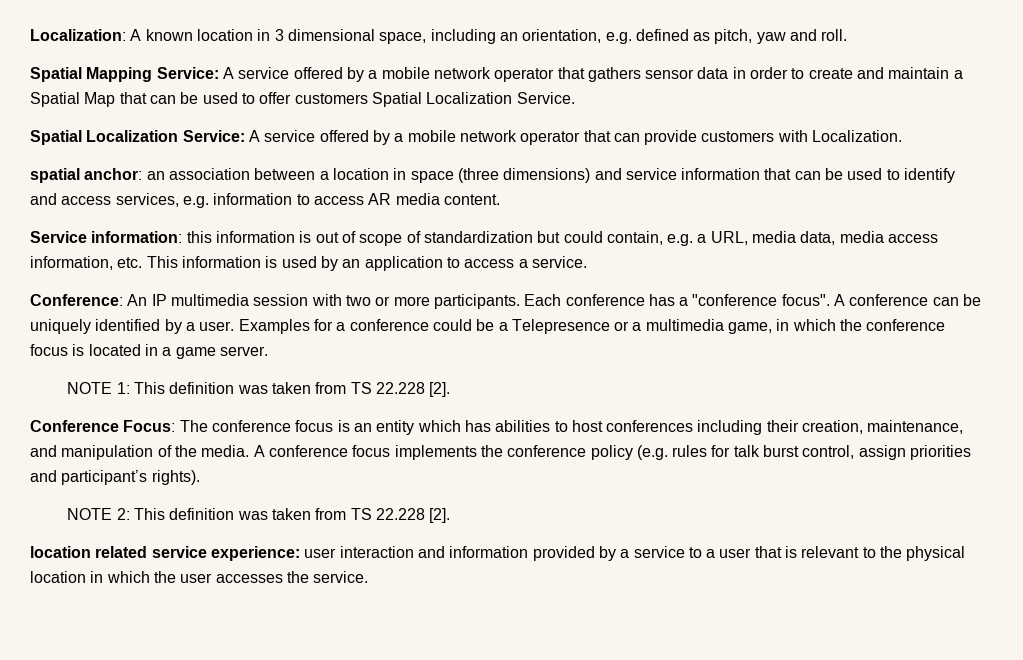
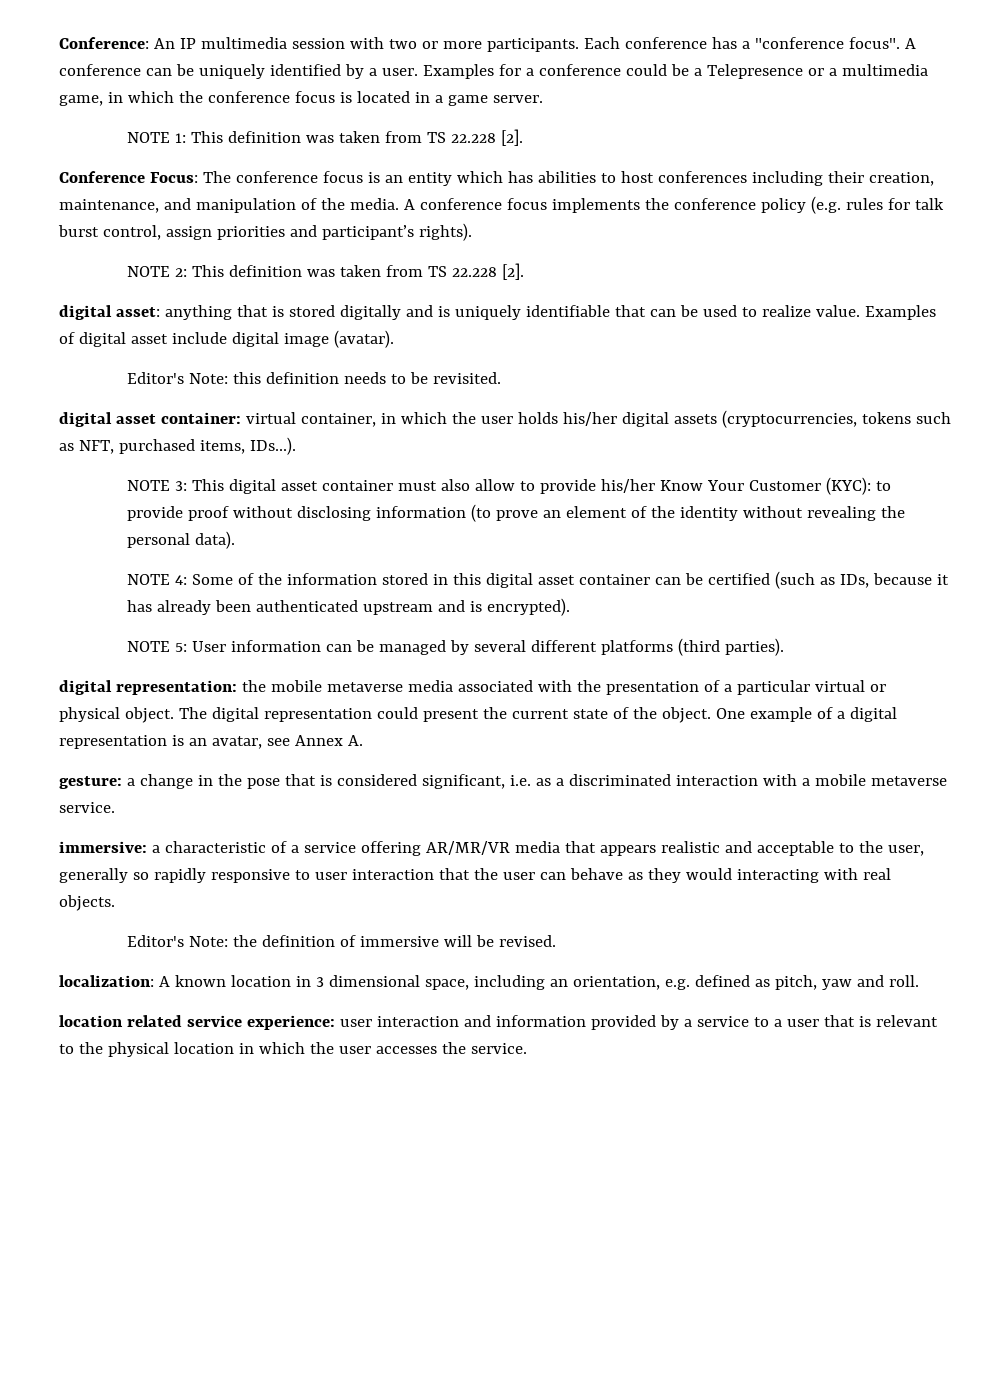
[30,29,848,44] [30,67,963,82] [30,92,575,107] [30,130,903,145] [30,168,956,183] [30,193,500,208] [30,231,939,246] [30,256,587,271] Localization: A known location in 3 dimensional space, including an orientation, e.g. defined as pitch, yaw and roll. // Spatial Mapping Service: A service offered by a mobile network operator that gathers sensor data in order to create and maintain a Spatial Map that can be used to offer customers Spatial Localization Service. // Spatial Localization Service: A service offered by a mobile network operator that can provide customers with Localization. // spatial anchor: an association between a location in space (three dimensions) and service information that can be used to identify and access services, e.g. information to access AR media content. // Service information: this information is out of scope of standardization but could contain, e.g. a URL, media data, media access information, etc. This information is used by an application to access a service. // -> (59, 43) none
(451, 515) none -> [59,305,936,320] [59,330,394,348] [127,372,502,384] [59,410,951,428] [59,437,296,455] [127,477,892,495] [127,504,906,522] [127,531,236,549] [127,571,950,589] [127,598,571,616] [127,638,785,656] [59,680,886,695] [59,707,897,723] [59,735,363,749] [59,774,947,789] [59,802,115,813] [59,841,924,856] [59,868,891,883] [59,895,115,911] [127,935,557,947] [59,975,919,990] // digital asset: anything that is stored digitally and is uniquely identifiable that can be used to realize value. Examples of digital asset include digital image (avatar). // Editor's Note: this definition needs to be revisited. // digital asset container: virtual container, in which the user holds his/her digital assets (cryptocurrencies, tokens such as NFT, purchased items, IDs...). // NOTE 3: This digital asset container must also allow to provide his/her Know Your Customer (KYC): to provide proof without disclosing information (to prove an element of the identity without revealing the personal data). // NOTE 4: Some of the information stored in this digital asset container can be certified (such as IDs, because it has already been authenticated upstream and is encrypted). // NOTE 5: User information can be managed by several different platforms (third parties). // digital representation: the mobile metaverse media associated with the presentation of a particular virtual or physical object. The digital representation could present the current state of the object. One example of a digital representation is an avatar, see Annex A. // gesture: a change in the pose that is considered significant, i.e. as a discriminated interaction with a mobile metaverse service. // immersive: a characteristic of a service offering AR/MR/VR media that appears realistic and acceptable to the user, generally so rapidly responsive to user interaction that the user can behave as they would interacting with real objects. // Editor's Note: the definition of immersive will be revised. // localization: A known location in 3 dimensional space, including an orientation, e.g. defined as pitch, yaw and roll.

